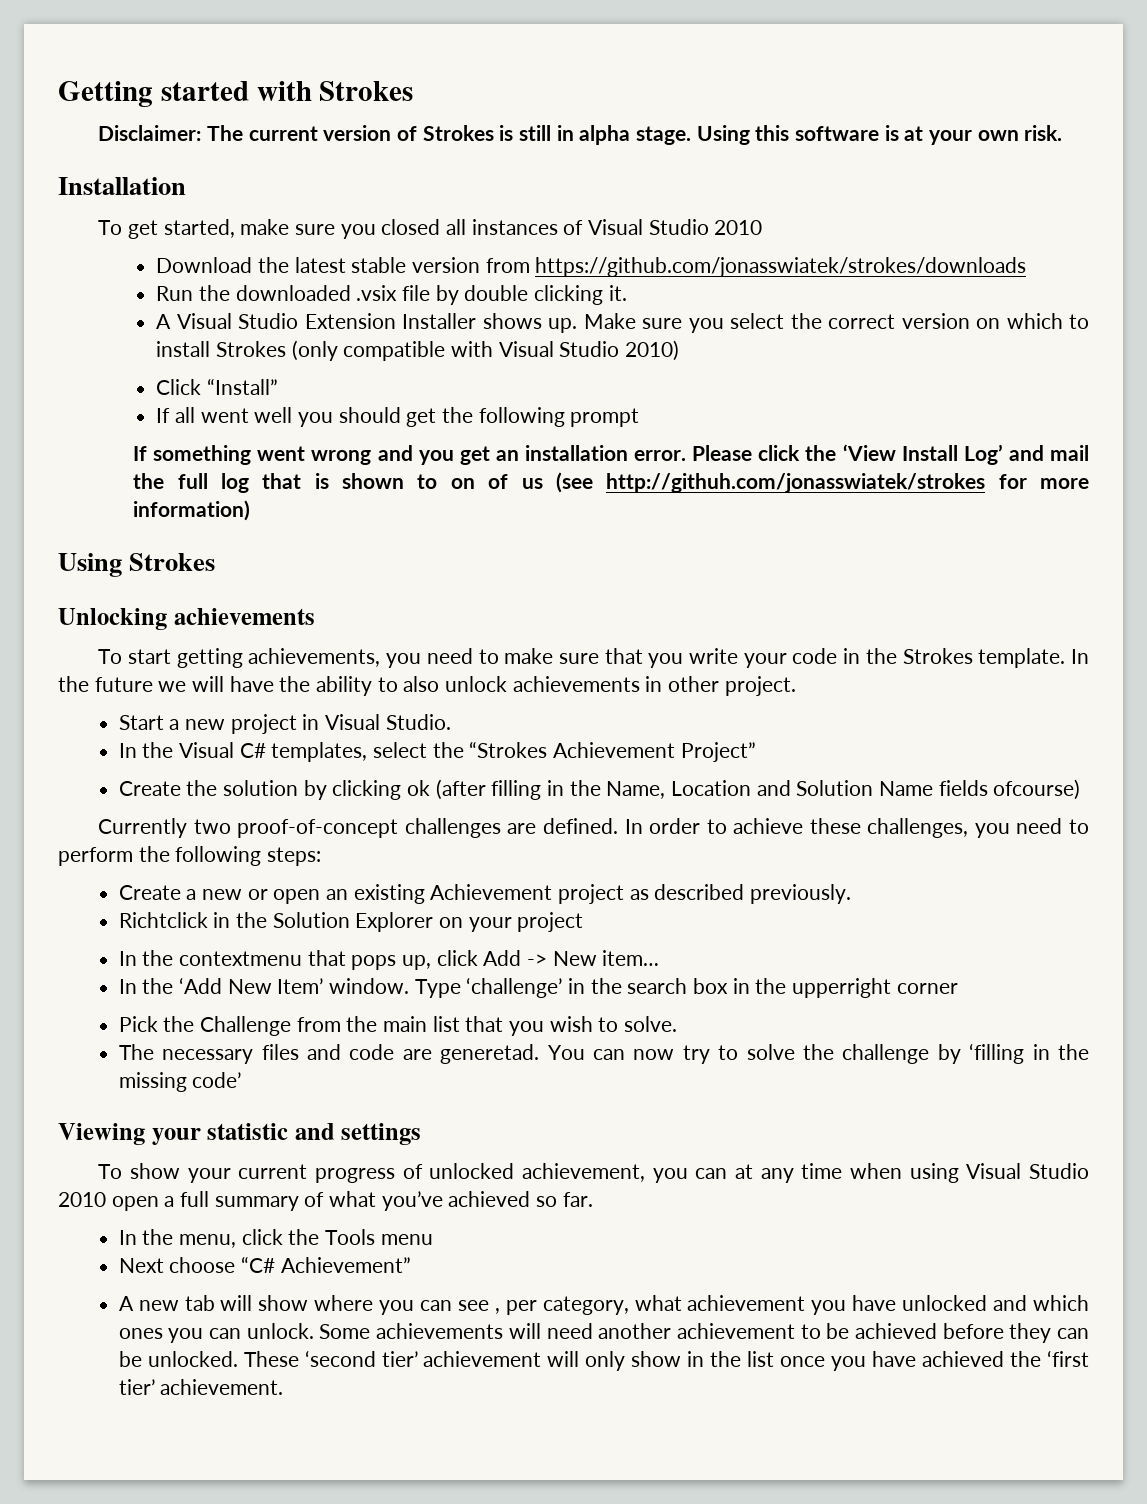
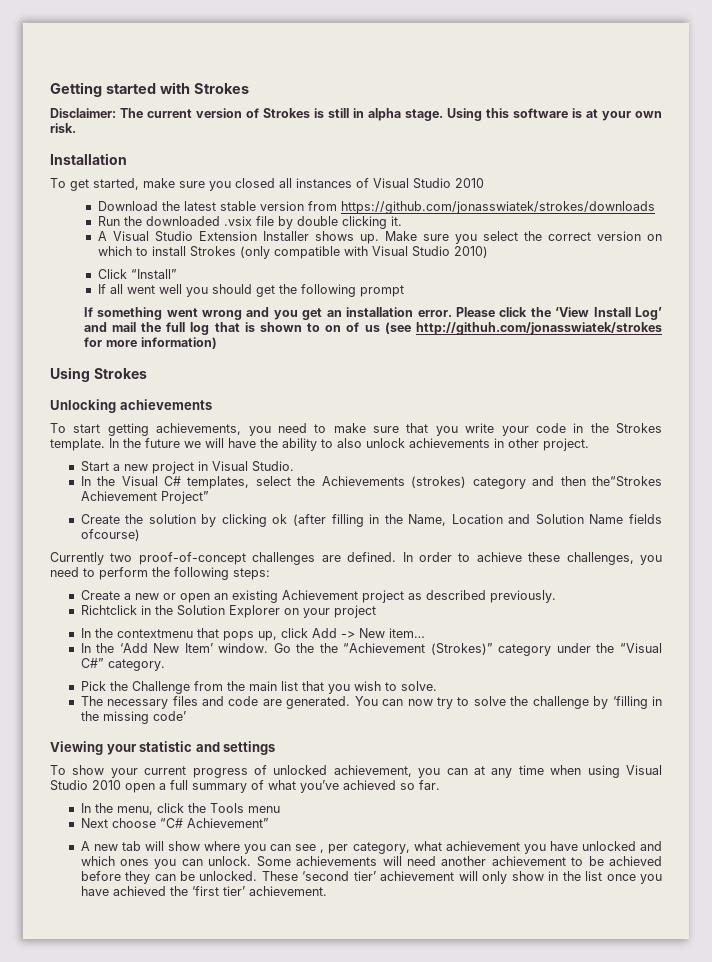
[469,741,548,758] “Strokes -> [321,476,662,489] Achievements (strokes) category and then the“Strokes
[414,977,958,998] Type ‘challenge’ in the search box in the upperright corner -> [273,643,662,656] [80,658,165,671] Go the the “Achievement (Strokes)” category under the “Visual C#” category.
[440,1044,540,1064] generetad. -> [286,696,351,709] generated.

